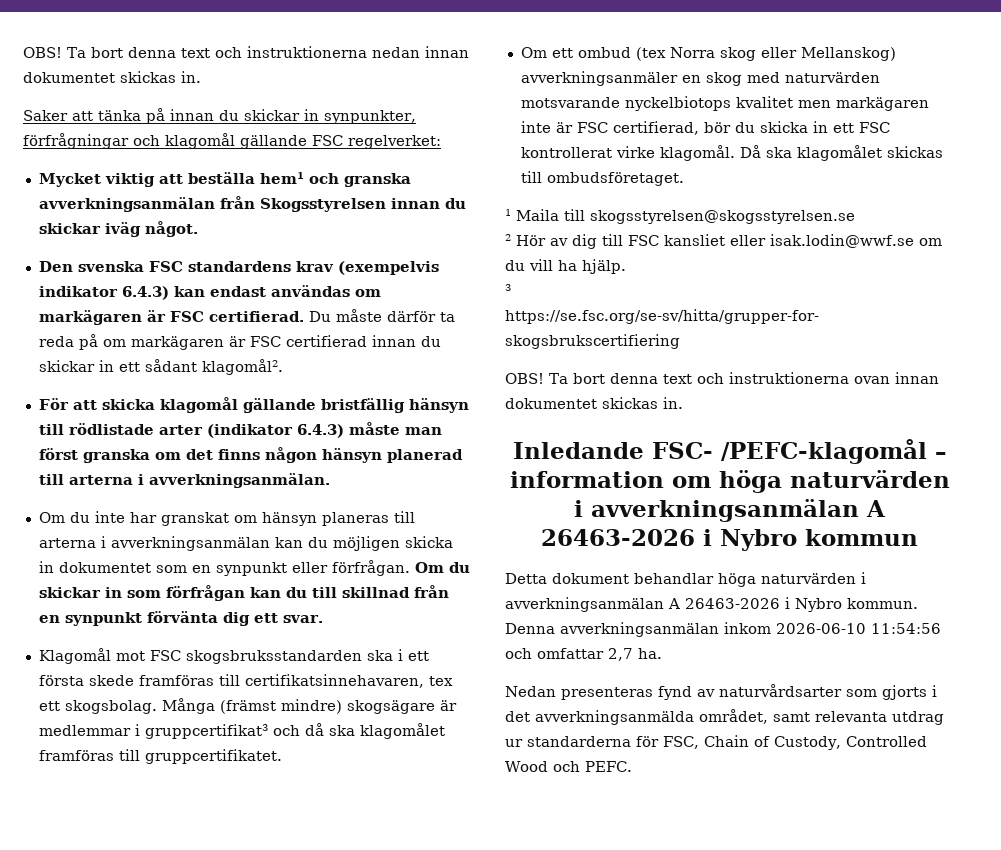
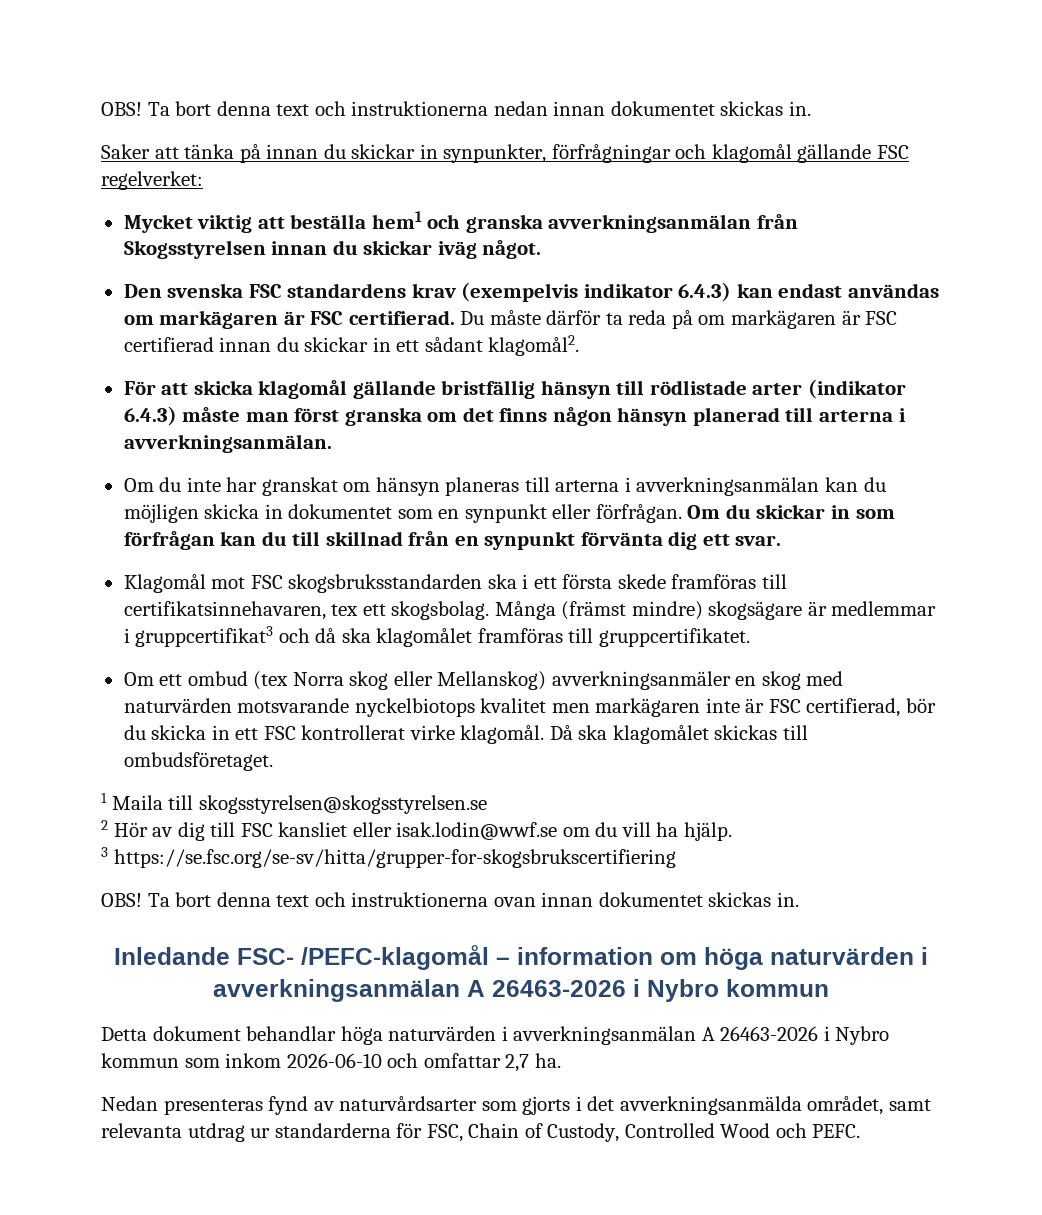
[847,598,918,609] [505,622,719,637] kommun. Denna avverkningsanmälan -> [101,1053,220,1068] kommun som
[871,623,941,634] 11:54:56 -> (382, 1060) none

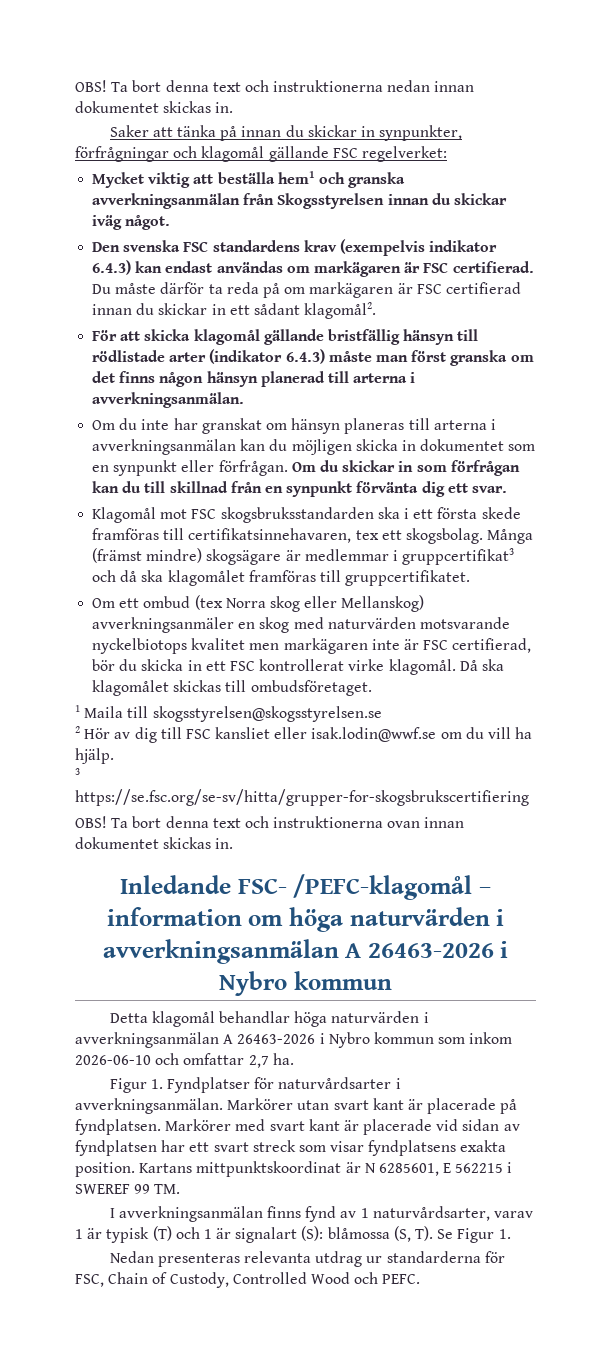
[152,1026,241,1041] dokument -> [151,1011,215,1027] klagomål
[101,1096,931,1115] Nedan presenteras fynd av naturvårdsarter som gjorts i det avverkningsanmälda området, samt -> [109,1077,401,1093] [75,1098,518,1114] [75,1119,520,1135] [75,1140,507,1156] [75,1161,513,1177] [75,1184,181,1194] [109,1206,533,1222] [75,1226,511,1243] [109,1251,240,1267] Figur 1. Fyndplatser för naturvårdsarter i avverkningsanmälan. Markörer utan svart kant är placerade på fyndplatsen. Markörer med svart kant är placerade vid sidan av fyndplatsen har ett svart streck som visar fyndplatsens exakta position. Kartans mittpunktskoordinat är N 6285601, E 562215 i SWEREF 99 TM. // I avverkningsanmälan finns fynd av 1 naturvårdsarter, varav 1 är typisk (T) och 1 är signalart (S): blåmossa (S, T). Se Figur 1. // Nedan presenteras

